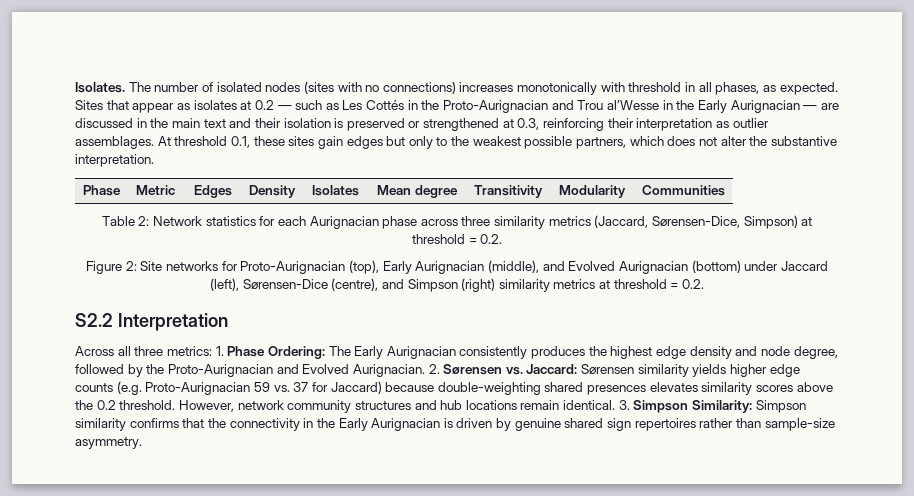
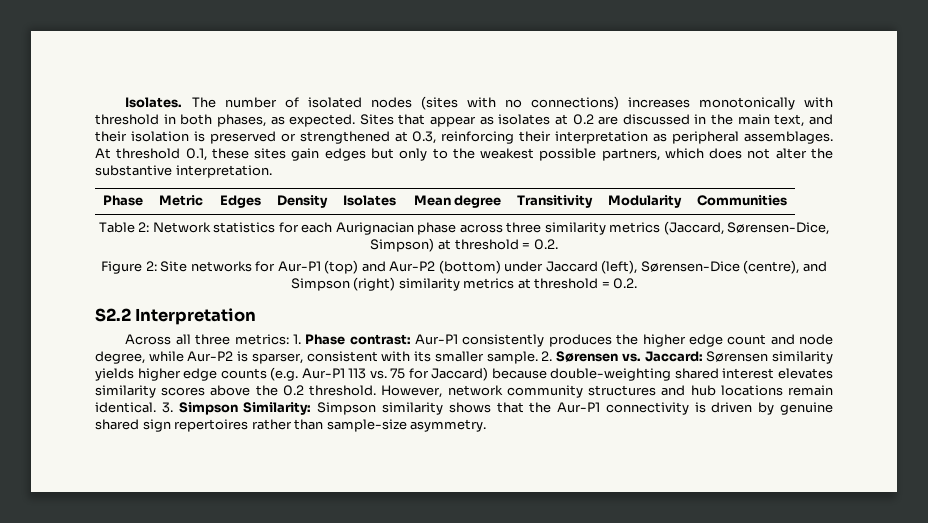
[698,82,712,92] all -> [180,114,213,125] both
[277,100,818,113] — such as Les Cottés in the Proto-Aurignacian and Trou al’Wesse in the Early Aurignacian — -> (594, 119) none
[203,119,226,128] text -> [774,114,805,127] text,
[732,118,769,128] outlier -> [672,131,740,144] peripheral
[240,260,688,274] Proto-Aurignacian (top), Early Aurignacian (middle), and Evolved Aurignacian -> [277,260,436,274] Aur-P1 (top) and Aur-P2
[267,346,838,359] [75,364,425,377] Ordering: The Early Aurignacian consistently produces the highest edge density and node degree, followed by the Proto-Aurignacian and Evolved Aurignacian. -> [349,334,833,347] [95,351,538,364] contrast: Aur-P1 consistently produces the higher edge count and node degree, while Aur-P2 is sparser, consistent with its smaller sample.
[145,382,309,395] Proto-Aurignacian 59 vs. 37 -> [301,368,406,379] Aur-P1 113 vs. 75
[587,385,647,395] presences -> [722,368,775,379] interest
[129,418,179,428] confirms -> [448,402,491,413] shows
[229,418,441,431] connectivity in the Early Aurignacian -> [557,402,689,415] Aur-P1 connectivity

